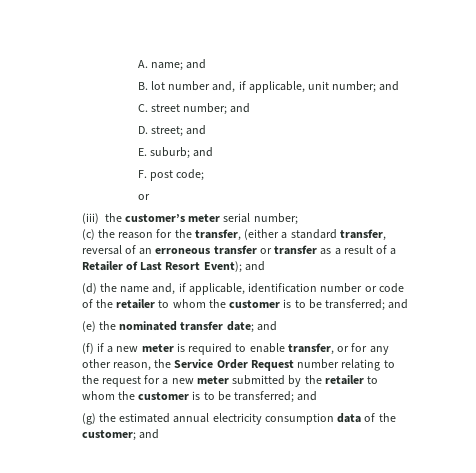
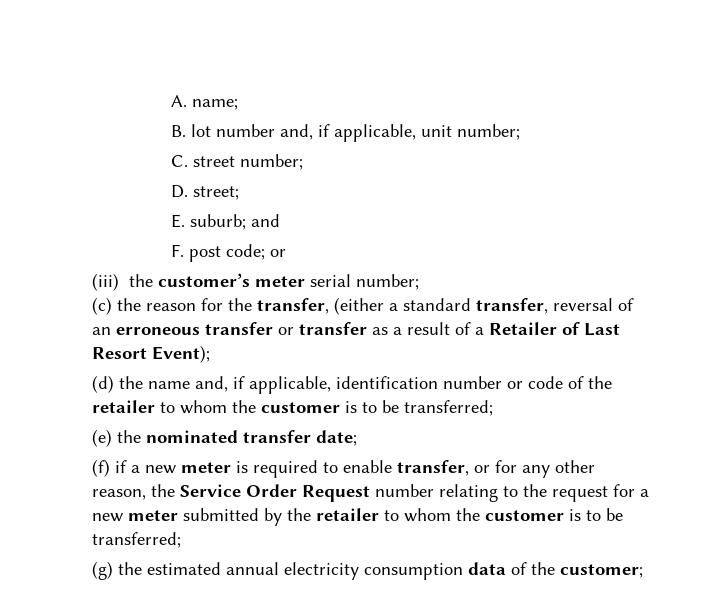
[186,59,207,69] and -> (239, 104) none
[379,81,400,91] and -> (521, 132) none
[230,103,251,113] and -> (304, 162) none
[186,125,207,135] and -> (240, 193) none
(205, 175) // -> (266, 252) none
[244,261,265,271] and -> (211, 354) none
[388,299,409,309] and -> (494, 408) none
[256,321,277,331] and -> (358, 438) none
[297,391,318,401] and -> (182, 540) none
[138,429,159,439] and -> (644, 571) none

